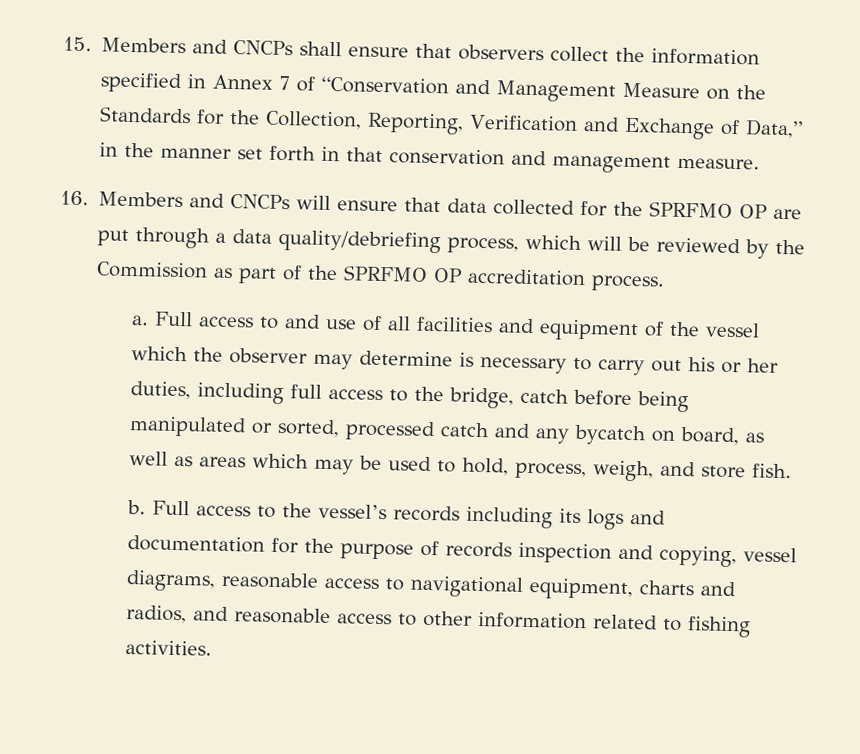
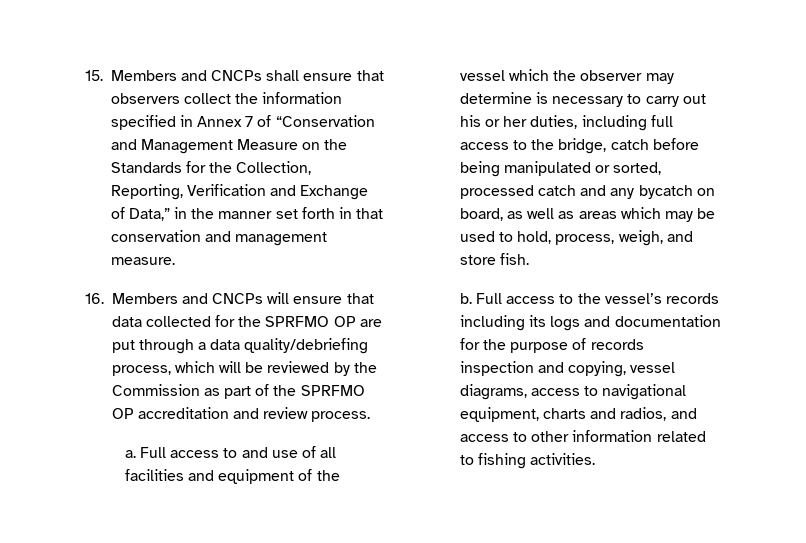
(587, 277) none -> [233,407,309,419] and review
[221,571,320,589] reasonable -> (527, 392) none
[234,607,332,625] reasonable -> (697, 413) none

